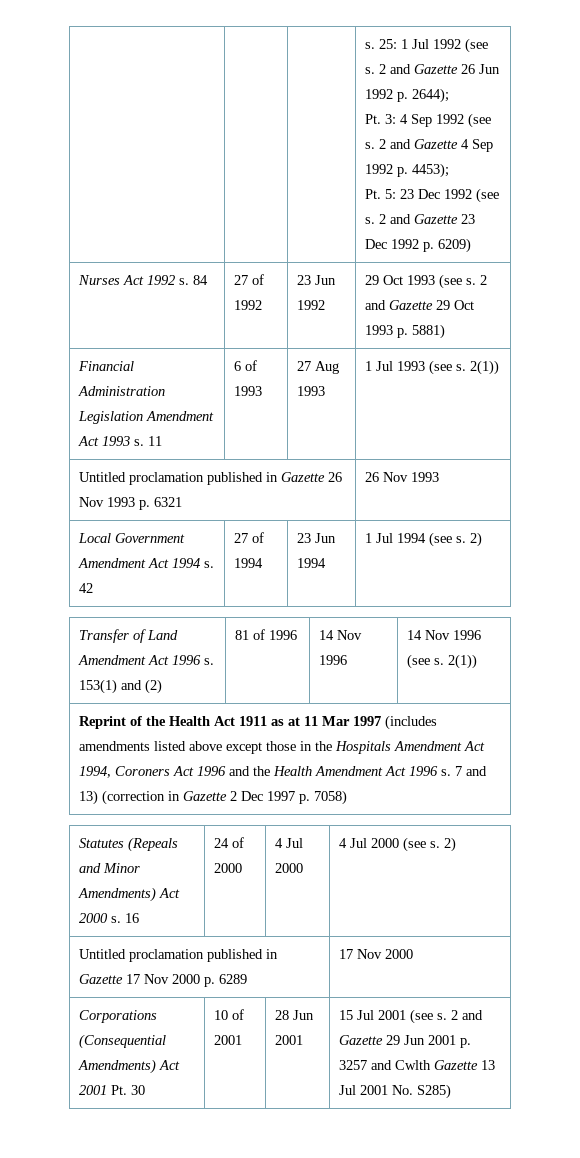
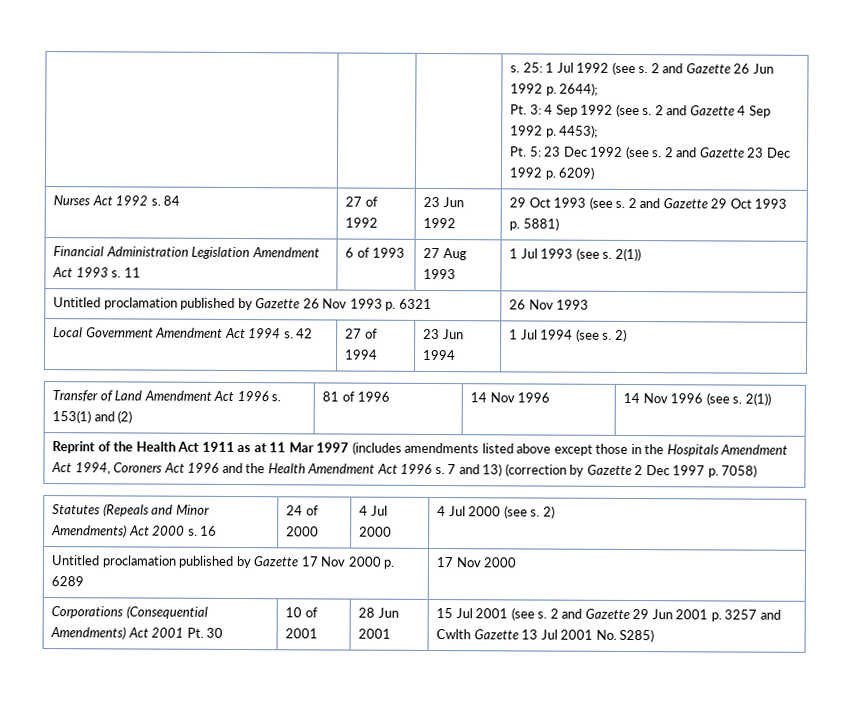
[266,472,279,482] in -> [237,298,253,311] by
[168,791,181,801] in -> [569,464,585,477] by
[266,949,279,959] in -> [235,556,252,569] by

